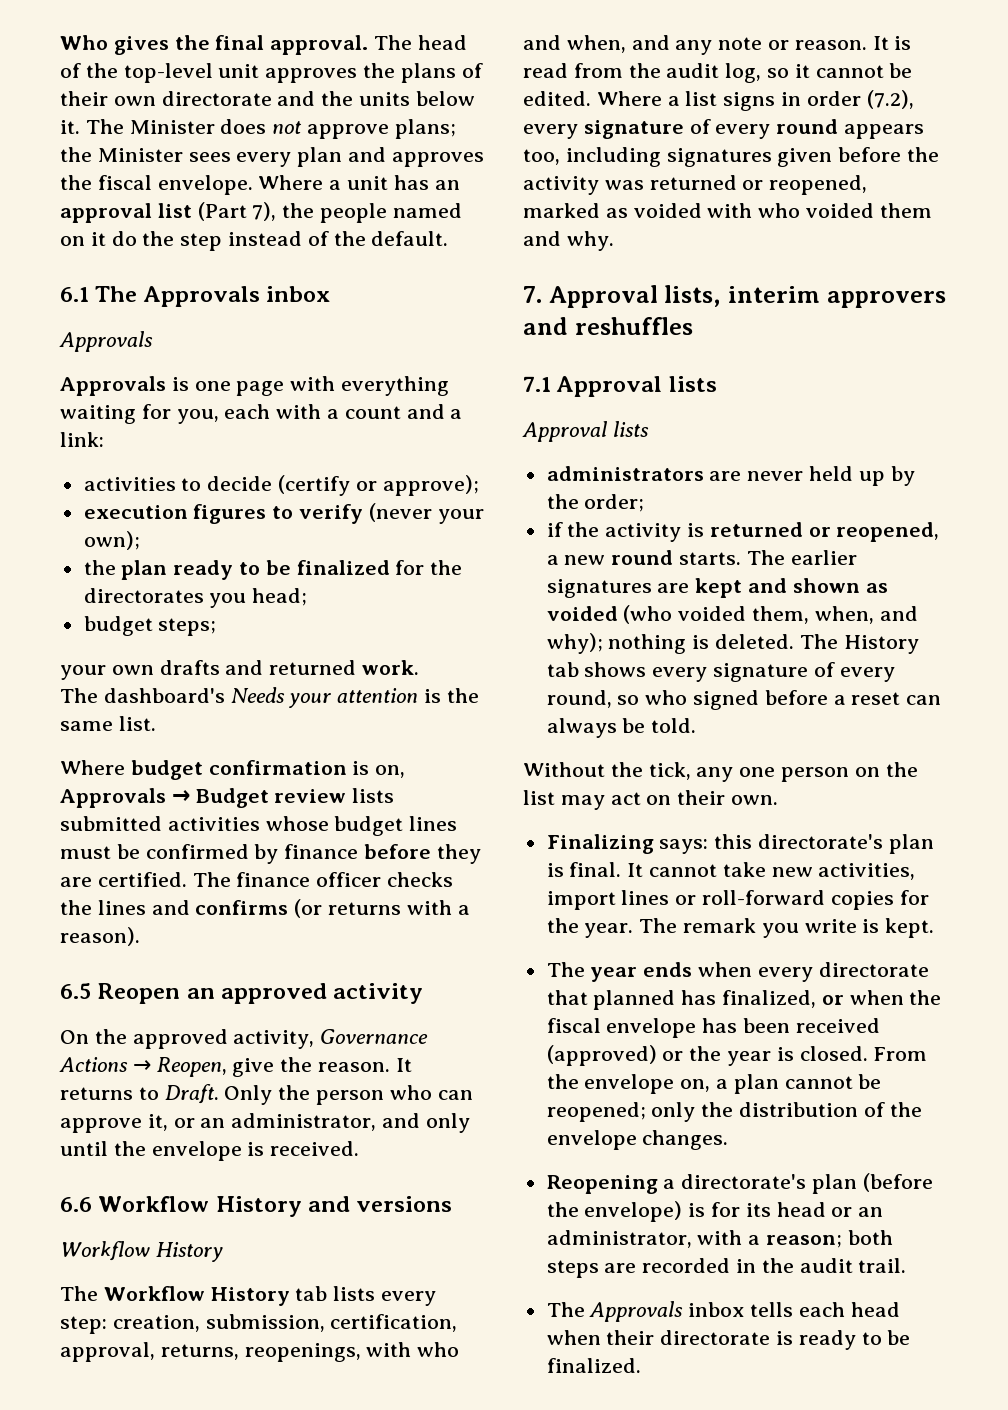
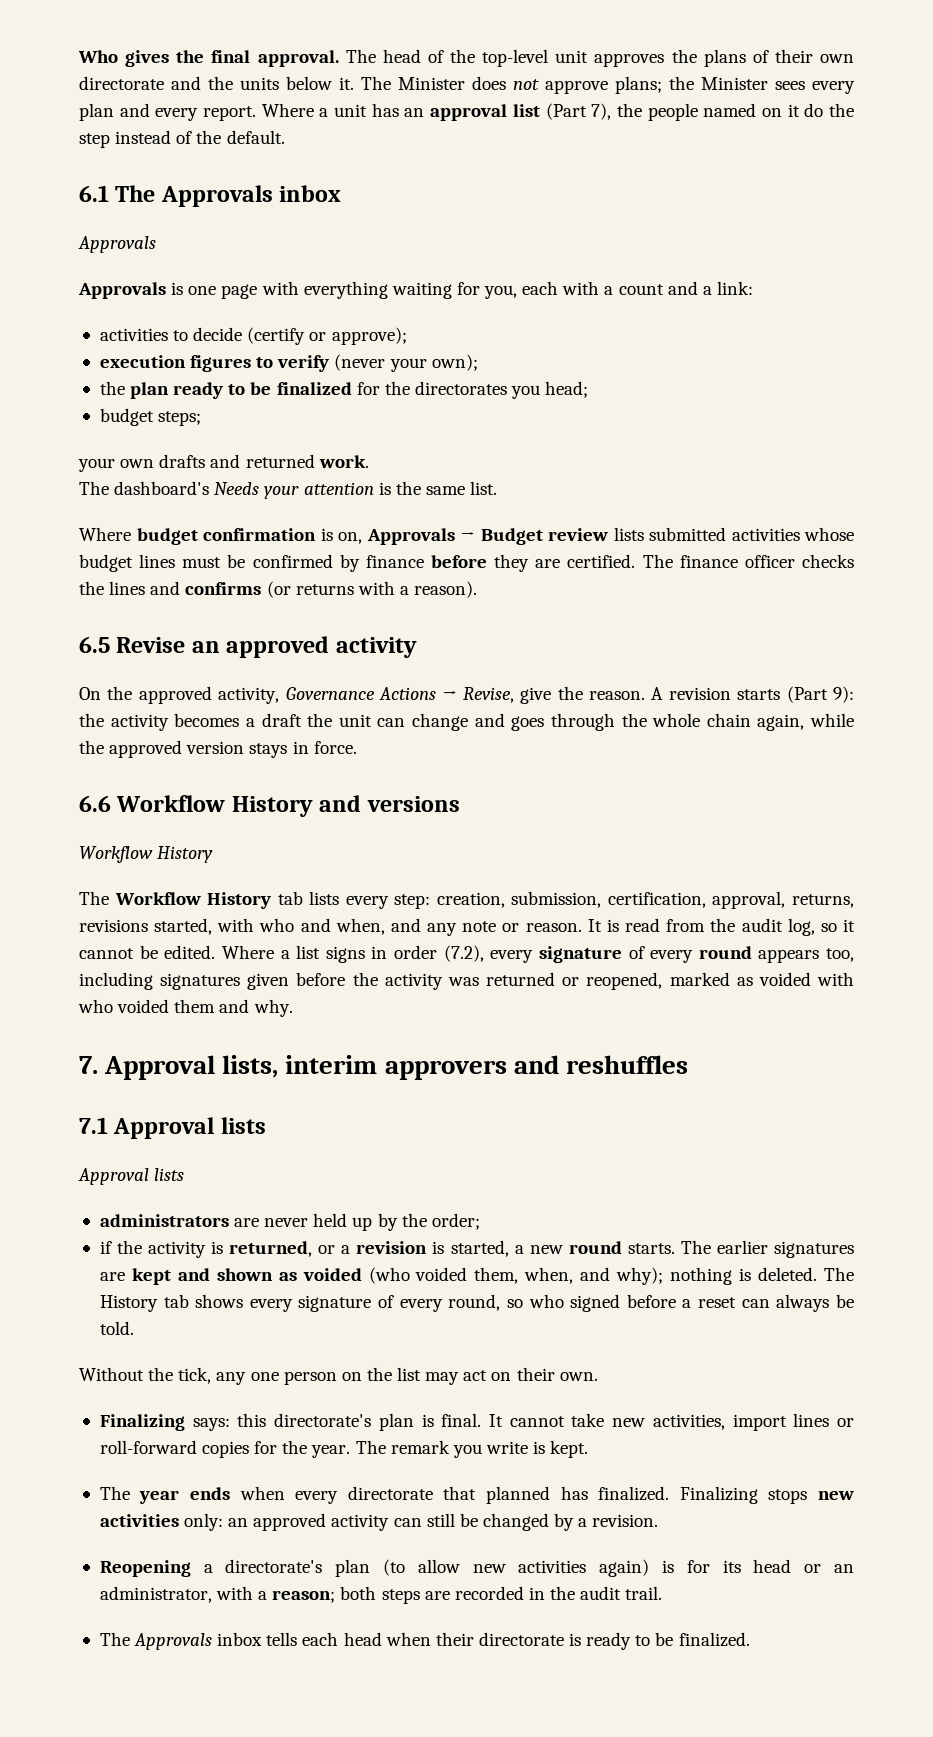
[391,152,484,167] [60,175,253,195] approves the fiscal envelope. -> [155,106,257,121] every report.
[97,983,181,1004] Reopen -> [116,637,186,653] Revise
[156,1057,227,1077] Reopen, -> [462,687,514,703] Revise,
[395,1058,412,1072] [60,1084,473,1105] [60,1113,470,1133] [60,1141,360,1161] It returns to Draft. Only the person who can approve it, or an administrator, and only until the envelope is received. -> [651,686,854,703] [79,713,854,731] [79,740,357,758] A revision starts (Part 9): the activity becomes a draft the unit can change and goes through the whole chain again, while the approved version stays in force.
[244,1343,361,1362] reopenings, -> [79,918,213,935] revisions started,
[709,522,940,542] returned or reopened, -> [229,1240,509,1257] returned, or a revision is started,
[722,990,942,1008] [546,1018,880,1038] [546,1045,928,1066] [546,1074,882,1094] [546,1102,922,1122] [546,1130,729,1150] finalized, or when the fiscal envelope has been received (approved) or the year is closed. From the envelope on, a plan cannot be reopened; only the distribution of the envelope changes. -> [598,1486,855,1504] [99,1513,659,1531] finalized. Finalizing stops new activities only: an approved activity can still be changed by a revision.
[862,1173,933,1192] [546,1201,683,1222] (before the envelope) -> [383,1559,650,1577] (to allow new activities again)

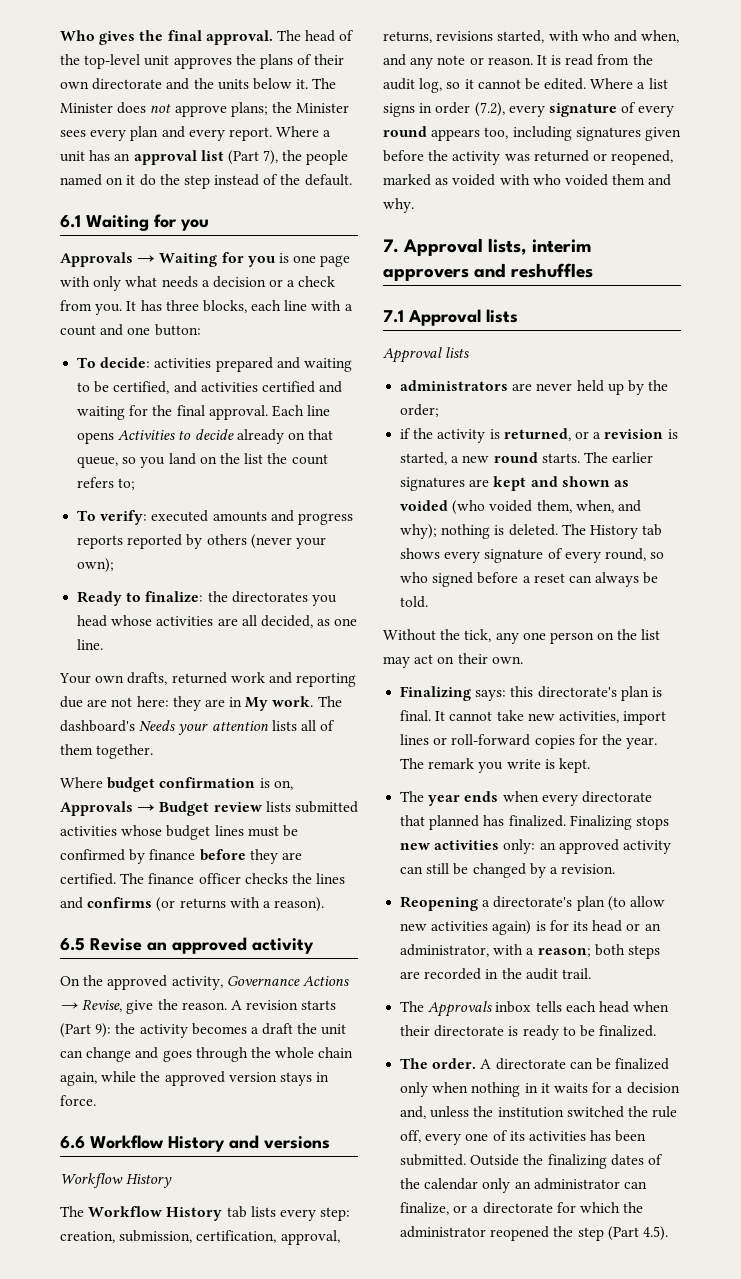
[115,185,342,207] [78,236,156,253] [78,281,753,299] [99,327,407,345] [99,354,478,372] [99,381,589,399] [99,408,202,426] [78,454,315,472] The Approvals inbox // Approvals // Approvals is one page with everything waiting for you, each with a count and a link: // activities to decide (certify or approve); // execution figures to verify (never your own); // the plan ready to be finalized for the directorates you head; // budget steps; // your own drafts and returned -> [86,214,209,231] [60,252,351,267] [60,276,336,291] [60,300,353,315] [60,324,201,336] [77,357,352,372] [77,381,343,394] [77,405,331,420] [77,429,334,444] [77,453,328,468] [77,477,136,490] [77,510,353,525] [77,534,326,549] [77,558,115,573] [77,591,337,606] [77,615,358,628] [77,639,104,650] [59,672,357,687] [60,696,269,711] Waiting for you // Approvals → Waiting for you is one page with only what needs a decision or a check from you. It has three blocks, each line with a count and one button: // To decide: activities prepared and waiting to be certified, and activities certified and waiting for the final approval. Each line opens Activities to decide already on that queue, so you land on the list the count refers to; // To verify: executed amounts and progress reports reported by others (never your own); // Ready to finalize: the directorates you head whose activities are all decided, as one line. // Your own drafts, returned work and reporting due are not here: they are in My
(369, 461) // -> (314, 701) none
[378,481,498,495] is the same list. -> [271,720,336,731] [60,744,154,759] lists all of them together.
(750, 1639) none -> [400,1058,670,1070] [400,1082,680,1097] [400,1106,678,1119] [400,1130,647,1145] [400,1154,663,1169] [400,1178,647,1193] [400,1202,644,1215] [400,1226,668,1241] // The order. A directorate can be finalized only when nothing in it waits for a decision and, unless the institution switched the rule off, every one of its activities has been submitted. Outside the finalizing dates of the calendar only an administrator can finalize, or a directorate for which the administrator reopened the step (Part 4.5).

